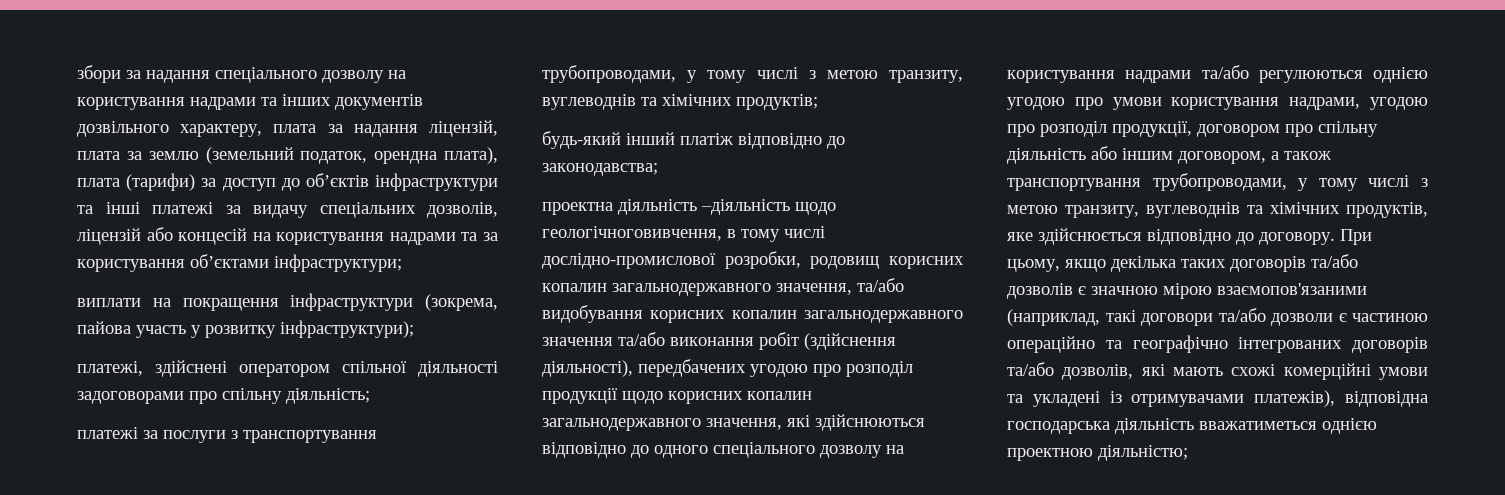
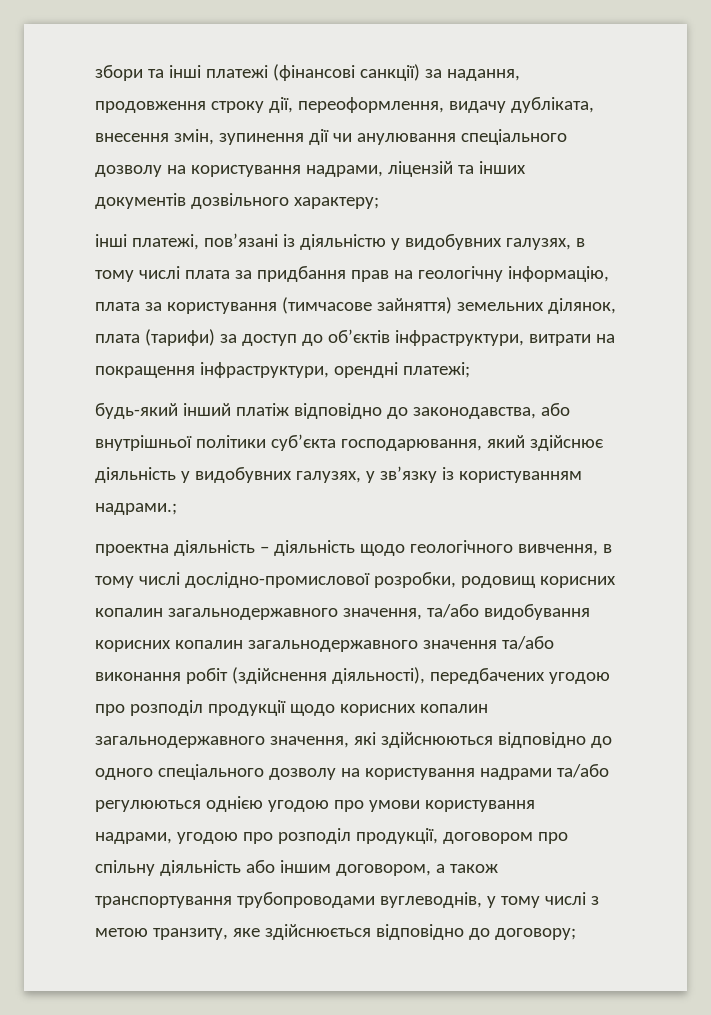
[126,67,406,83] [77,97,256,110] за надання спеціального дозволу на користування надрами -> [147,64,520,81] [95,97,594,113] [95,129,567,145] [95,161,453,177] та інші платежі (фінансові санкції) за надання, продовження строку дії, переоформлення, видачу дубліката, внесення змін, зупинення дії чи анулювання спеціального дозволу на користування надрами, ліцензій
[180,120,498,137] [77,147,498,164] характеру, плата за надання ліцензій, плата за землю (земельний податок, орендна плата), -> [293,197,379,209] [95,233,585,250] [95,266,609,282] [95,297,616,314] характеру; // інші платежі, пов’язані із діяльністю у видобувних галузях, в тому числі плата за придбання прав на геологічну інформацію, плата за користування (тимчасове зайняття) земельних ділянок,
[374,173,498,191] [77,202,498,218] [77,227,498,245] [77,254,402,272] [77,293,498,311] [77,320,414,338] [77,360,498,377] [77,388,370,404] [77,427,377,443] [542,65,963,83] [542,94,818,110] інфраструктури та інші платежі за видачу спеціальних дозволів, ліцензій або концесій на користування надрами та за користування об’єктами інфраструктури; // виплати на покращення інфраструктури (зокрема, пайова участь у розвитку інфраструктури); // платежі, здійснені оператором спільної діяльності задоговорами про спільну діяльність; // платежі за послуги з транспортування трубопроводами, у тому числі з метою транзиту, вуглеводнів та хімічних продуктів; -> [394,330,615,346] [95,362,470,378] інфраструктури, витрати на покращення інфраструктури, орендні платежі;
[542,163,658,176] [542,199,836,215] [542,226,722,241] законодавства; // проектна діяльність –діяльність щодо геологічноговивчення, -> [412,403,570,419] [95,434,604,451] [95,466,582,483] [95,503,177,515] [95,540,598,556] законодавства, або внутрішньої політики суб’єкта господарювання, який здійснює діяльність у видобувних галузях, у зв’язку із користуванням надрами.; // проектна діяльність – діяльність щодо геологічного вивчення,
[1152,173,1428,191] [1007,202,1428,218] [1007,228,1372,245] [1007,254,1358,272] [1007,283,1367,299] [1007,308,1428,326] [1007,335,1428,353] [1007,362,1428,380] [1007,390,1428,407] [1007,418,1377,434] [1007,445,1188,461] трубопроводами, у тому числі з метою транзиту, вуглеводнів та хімічних продуктів, яке здійснюється відповідно до договору. При цьому, якщо декілька таких договорів та/або дозволів є значною мірою взаємопов'язаними (наприклад, такі договори та/або дозволи є частиною операційно та географічно інтегрованих договорів та/або дозволів, які мають схожі комерційні умови та укладені із отримувачами платежів), відповідна господарська діяльність вважатиметься однією проектною діяльністю; -> [236,892,599,908] [95,924,576,940] трубопроводами вуглеводнів, у тому числі з метою транзиту, яке здійснюється відповідно до договору;

